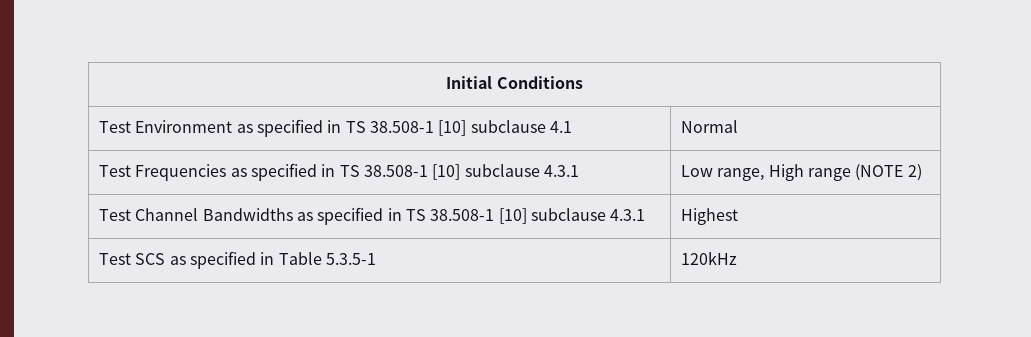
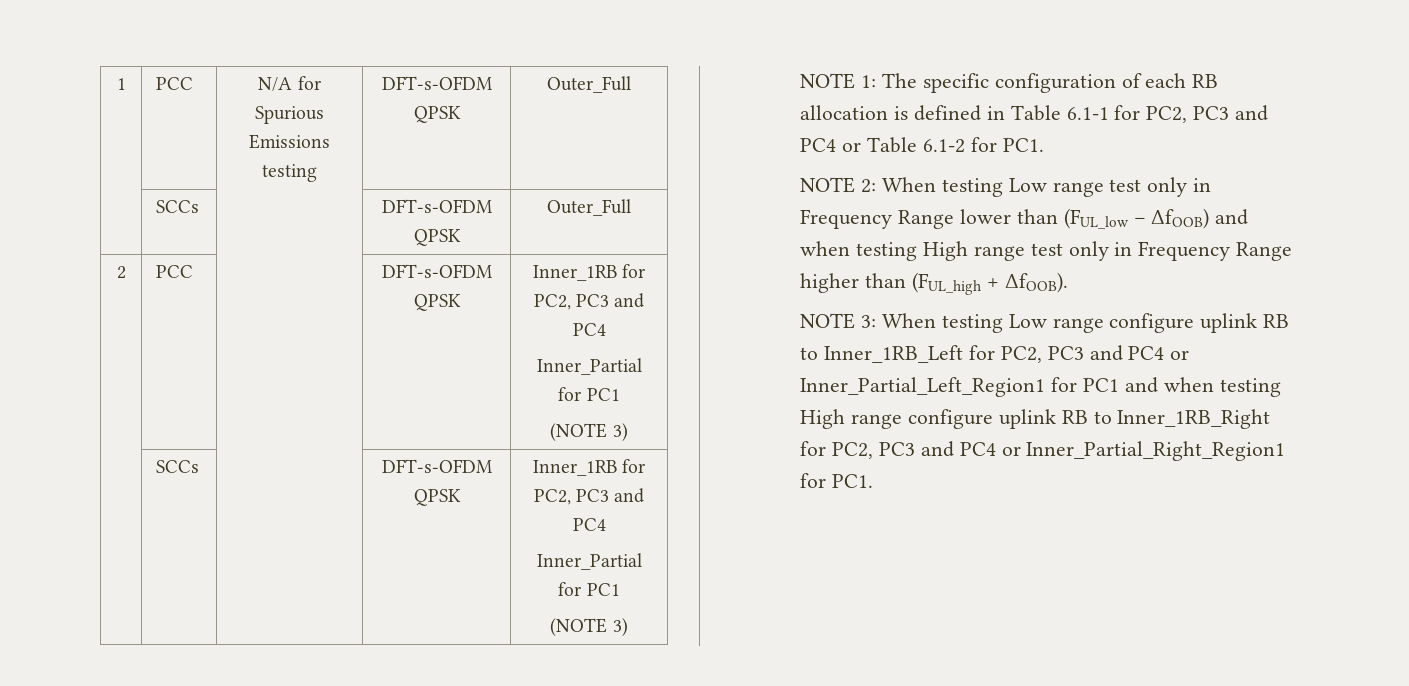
[446,76,583,89] [99,119,572,137] [681,120,739,133] [99,163,579,181] [681,164,922,181] [99,207,646,225] [681,208,739,225] [99,251,377,269] [681,251,738,265] Initial Conditions // Test Environment as specified in TS 38.508-1 [10] subclause 4.1 | Normal // Test Frequencies as specified in TS 38.508-1 [10] subclause 4.3.1 | Low range, High range (NOTE 2) // Test Channel Bandwidths as specified in TS 38.508-1 [10] subclause 4.3.1 | Highest // Test SCS as specified in Table 5.3.5-1 | 120kHz -> [116,78,126,90] [156,77,194,90] [258,76,321,91] [255,106,324,124] [249,134,330,149] [262,164,317,182] [381,76,492,90] [413,106,461,123] [547,76,631,93] [156,200,200,213] [381,199,492,213] [413,229,461,246] [547,199,631,216] [116,266,126,279] [156,265,194,278] [381,264,492,278] [413,294,461,311] [532,264,646,281] [533,293,645,310] [572,323,606,336] [536,358,642,375] [558,387,620,401] [550,423,628,441] [156,460,200,473] [381,459,492,473] [413,489,461,506] [532,459,646,476] [533,488,645,505] [572,518,606,531] [536,553,642,570] [558,582,620,596] [550,618,628,636] [800,73,1219,93] [800,105,1268,123] [800,137,1044,153] [800,177,1211,197] [800,208,1249,229] [800,241,1292,261] [800,272,1068,295] [800,313,1289,333] [800,345,1190,363] [800,377,1281,397] [800,409,1271,429] [800,441,1286,461] [800,473,874,488] 1 | PCC | N/A for Spurious Emissions testing | DFT-s-OFDM QPSK | Outer_Full // | SCCs | | DFT-s-OFDM QPSK | Outer_Full // 2 | PCC | | DFT-s-OFDM QPSK | Inner_1RB for PC2, PC3 and PC4 // Inner_Partial for PC1 // (NOTE 3) // | SCCs | | DFT-s-OFDM QPSK | Inner_1RB for PC2, PC3 and PC4 // Inner_Partial for PC1 // (NOTE 3) // NOTE 1: The specific configuration of each RB allocation is defined in Table 6.1-1 for PC2, PC3 and PC4 or Table 6.1-2 for PC1. // NOTE 2: When testing Low range test only in Frequency Range lower than (FUL_low – ΔfOOB) and when testing High range test only in Frequency Range higher than (FUL_high + ΔfOOB). // NOTE 3: When testing Low range configure uplink RB to Inner_1RB_Left for PC2, PC3 and PC4 or Inner_Partial_Left_Region1 for PC1 and when testing High range configure uplink RB to Inner_1RB_Right for PC2, PC3 and PC4 or Inner_Partial_Right_Region1 for PC1.

